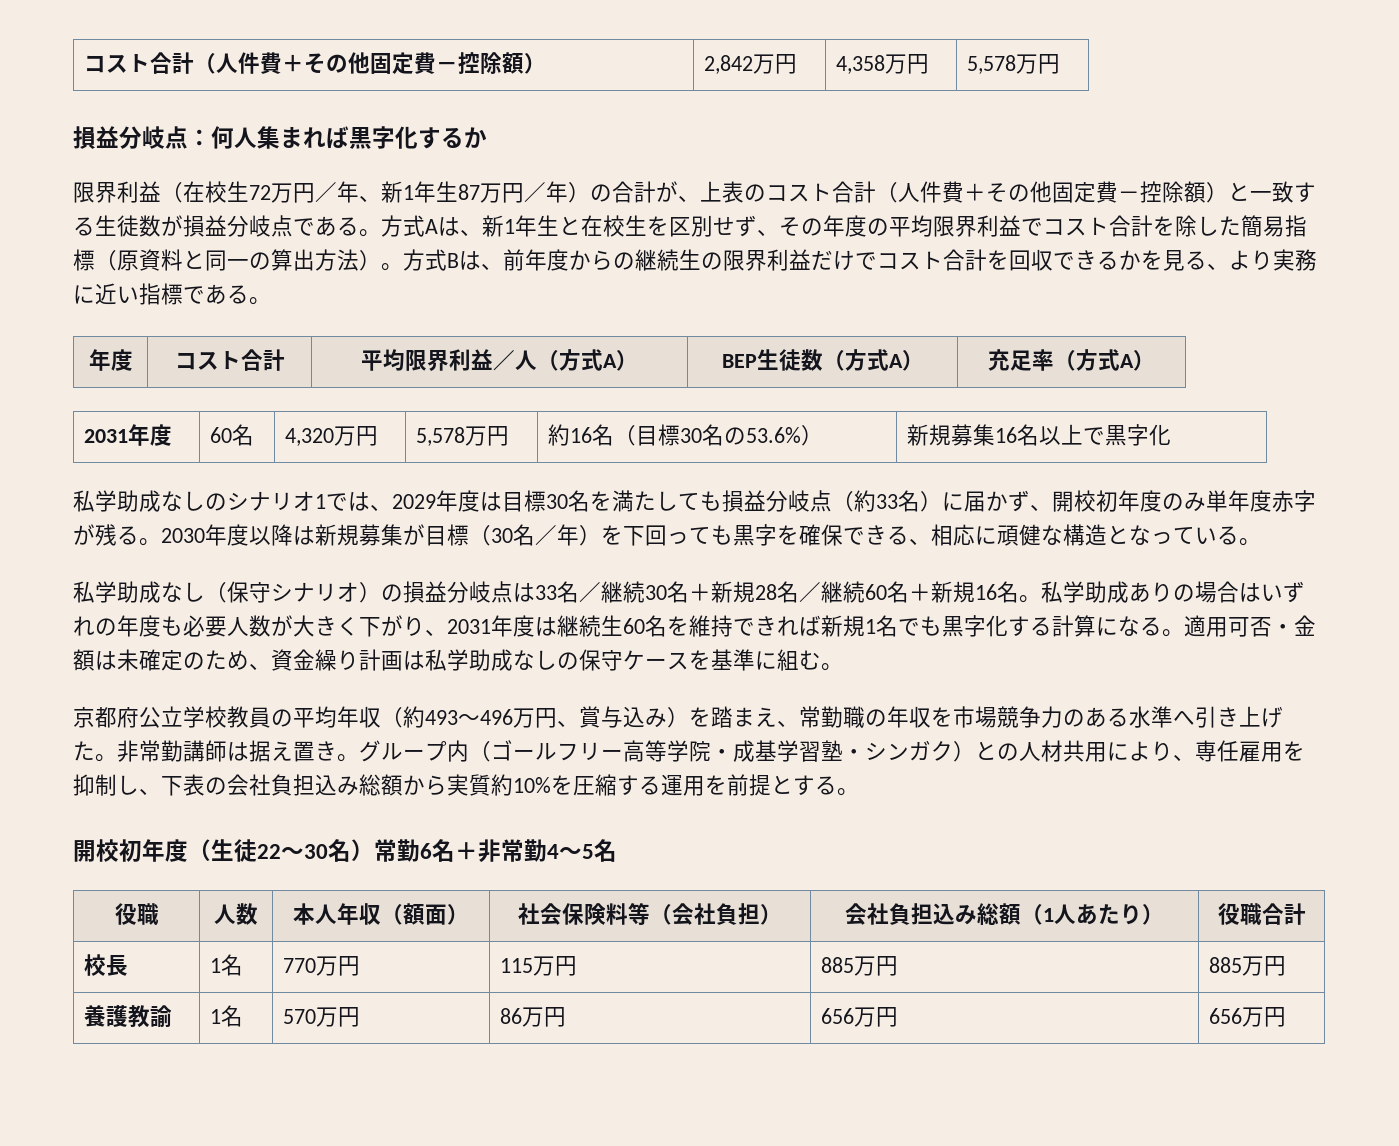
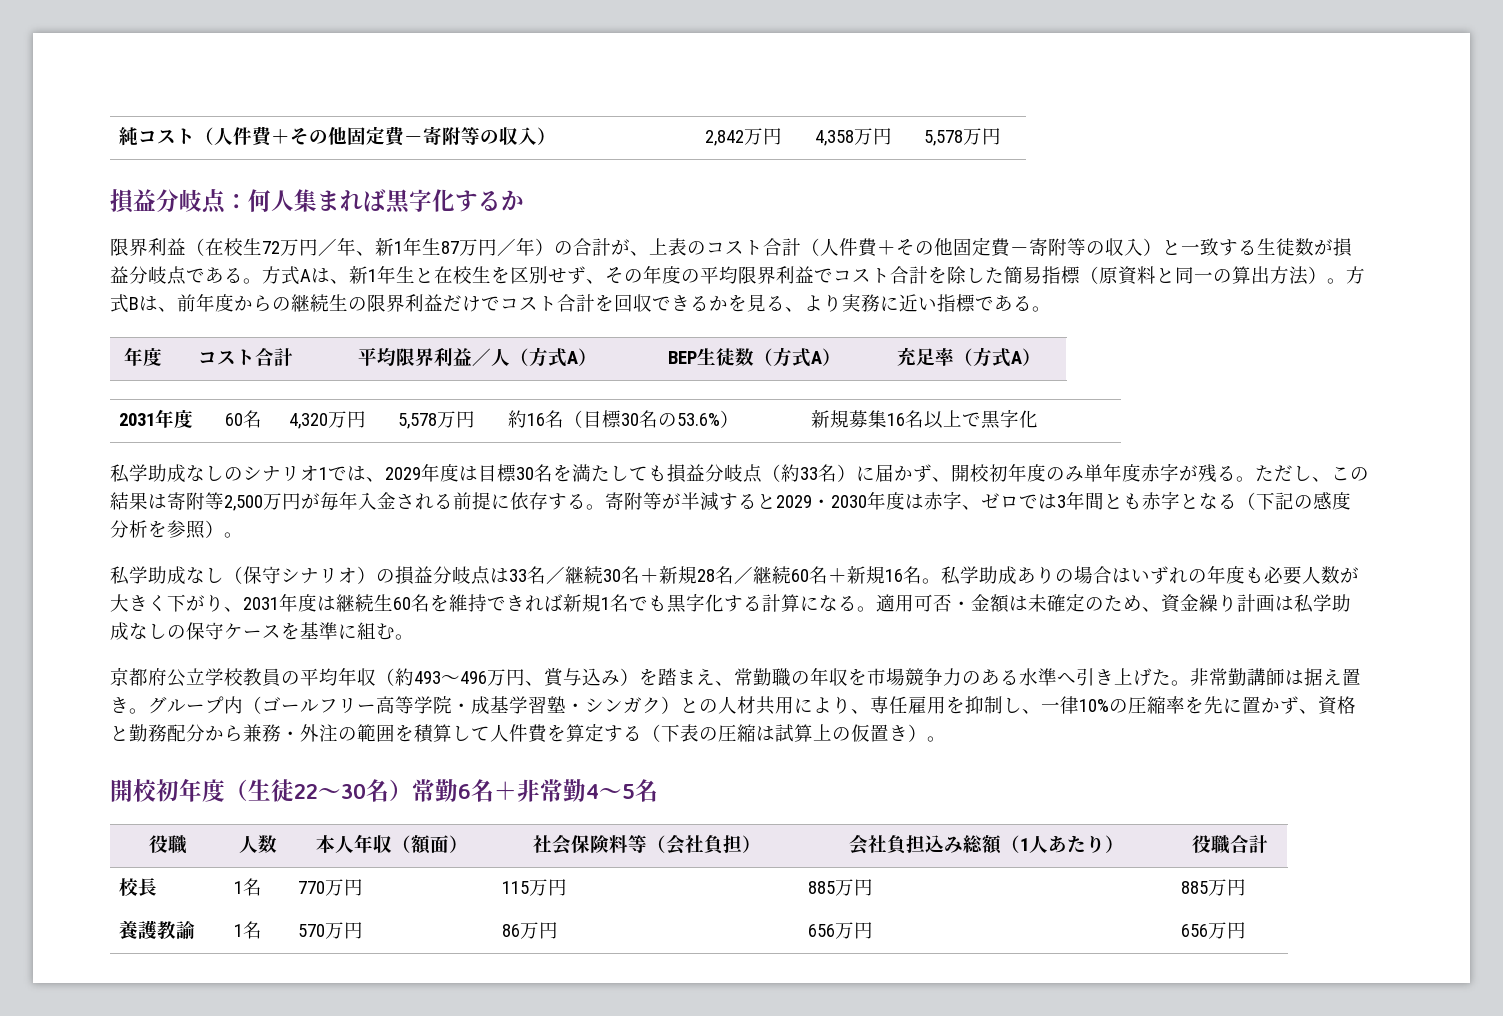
[84,52,525,74] コスト合計（人件費＋その他固定費－控除額 -> [119,126,538,147] 純コスト（人件費＋その他固定費－寄附等の収入
[1140,181,1206,203] 控除額 -> [1029,238,1143,256] 寄附等の収入
[161,524,1239,546] 2030年度以降は新規募集が目標（30名／年）を下回っても黒字を確保できる、相応に頑健な構造となっている -> [1255,465,1369,482] [110,491,1351,511] [110,520,224,539] ただし、この結果は寄附等2,500万円が毎年入金される前提に依存する。寄附等が半減すると2029・2030年度は赤字、ゼロでは3年間とも赤字となる（下記の感度分析を参照）
[161,774,837,796] 下表の会社負担込み総額から実質約10%を圧縮する運用を前提とする -> [1041,696,1356,715] [110,723,927,743] 一律10%の圧縮率を先に置かず、資格と勤務配分から兼務・外注の範囲を積算して人件費を算定する（下表の圧縮は試算上の仮置き）

